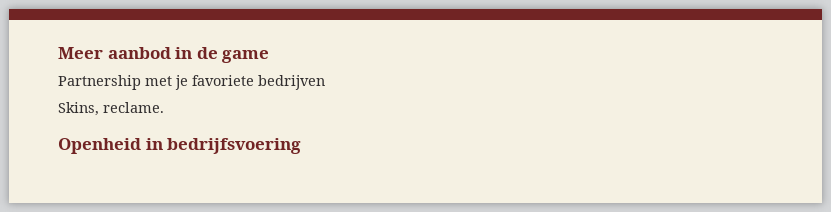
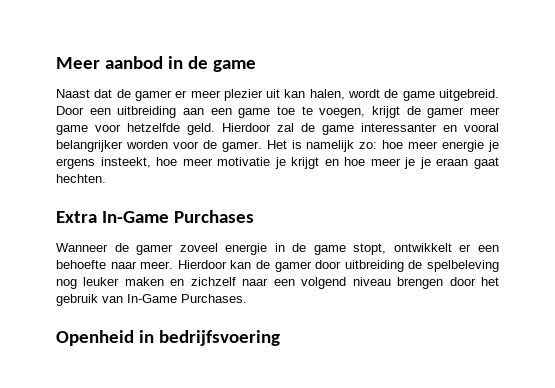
[58,75,325,90] [58,102,164,116] Partnership met je favoriete bedrijven // Skins, reclame. -> [56,89,500,101] [56,106,501,118] [56,123,499,135] [56,140,500,152] [56,157,500,169] [56,174,106,183] [56,210,254,223] [56,243,499,255] [56,260,500,272] [56,277,499,289] [56,294,247,306] Naast dat de gamer er meer plezier uit kan halen, wordt de game uitgebreid. Door een uitbreiding aan een game toe te voegen, krijgt de gamer meer game voor hetzelfde geld. Hierdoor zal de game interessanter en vooral belangrijker worden voor de gamer. Het is namelijk zo: hoe meer energie je ergens insteekt, hoe meer motivatie je krijgt en hoe meer je je eraan gaat hechten. // Extra In-Game Purchases // Wanneer de gamer zoveel energie in de game stopt, ontwikkelt er een behoefte naar meer. Hierdoor kan de gamer door uitbreiding de spelbeleving nog leuker maken en zichzelf naar een volgend niveau brengen door het gebruik van In-Game Purchases.

